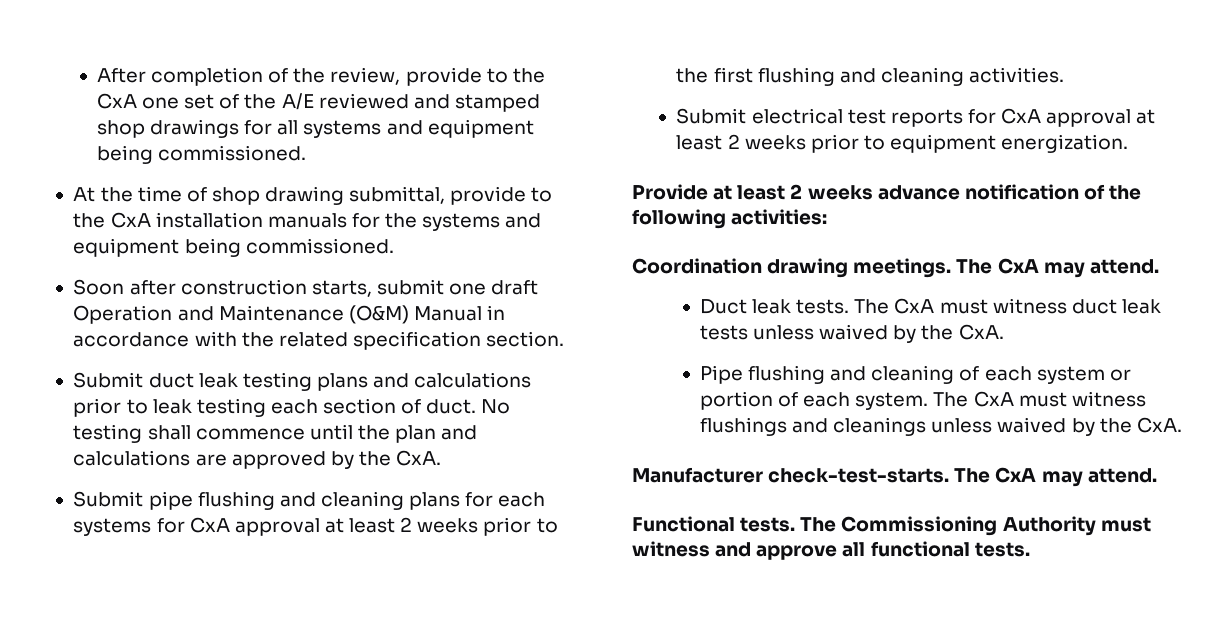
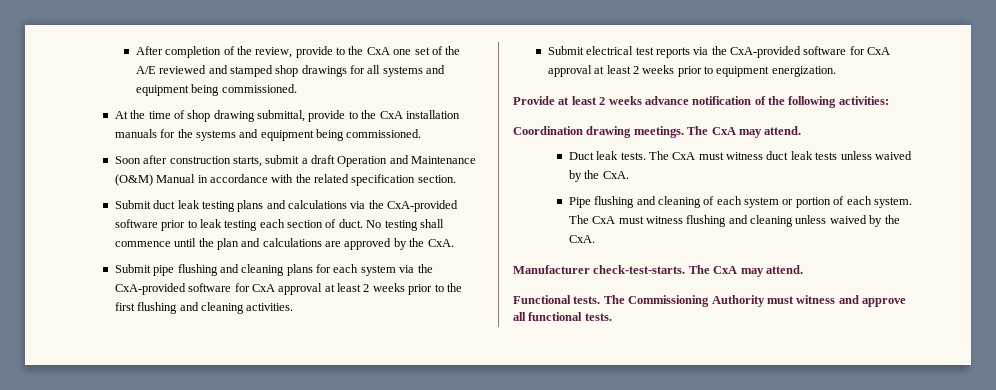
[449,283,487,295] one -> [301,158,308,164] a
(532, 380) none -> [350,200,459,212] [114,219,158,228] via the CxA-provided software
[73,518,152,536] systems -> [360,264,433,276] [114,283,232,295] system via the CxA-provided software
(963, 118) none -> [693,46,847,58] via the CxA-provided software
[699,417,927,436] flushings and cleanings -> [686,215,793,227] flushing and cleaning

